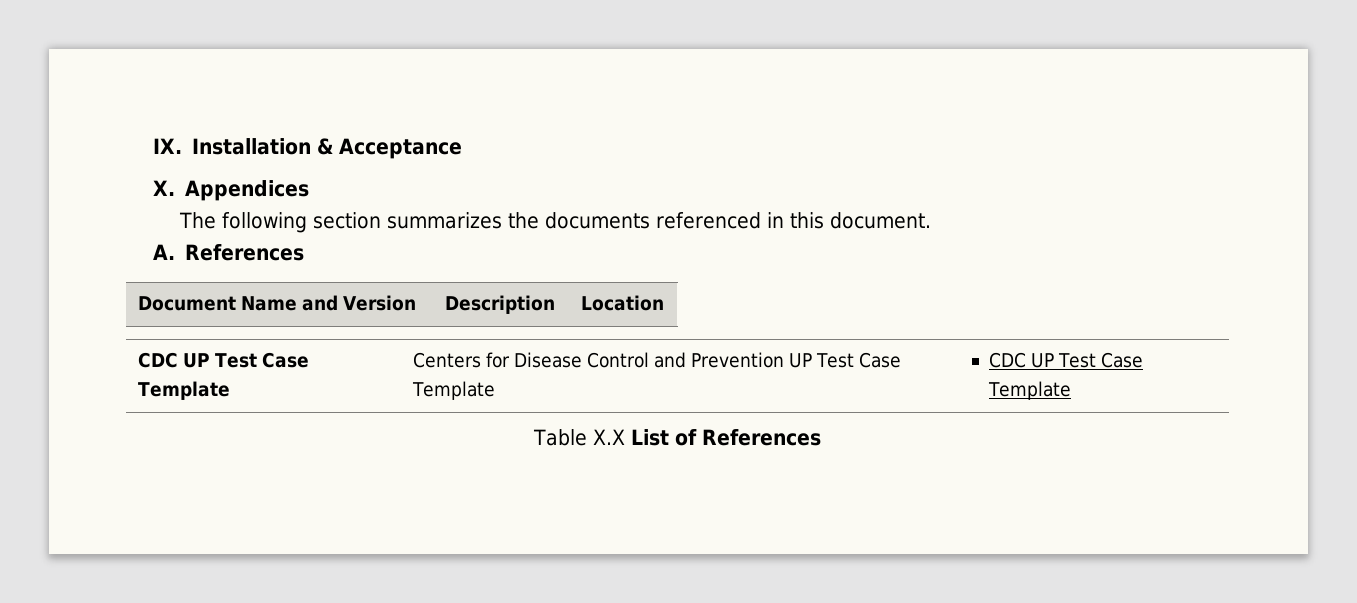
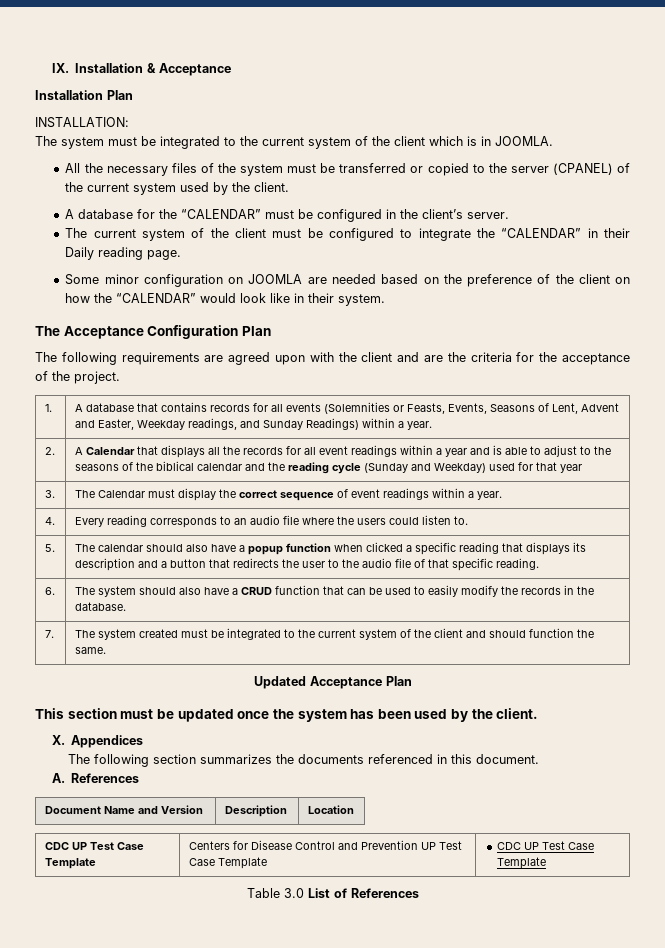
(463, 148) none -> [35,90,133,100] [35,117,129,128] [35,136,553,149] [65,163,631,176] [65,182,290,195] [65,209,510,222] [65,228,630,241] [65,247,182,260] [65,274,630,287] [65,293,386,306] [35,325,271,339] [35,352,630,365] [35,371,120,384] [44,404,52,412] [74,402,619,414] [74,418,432,430] [44,447,55,455] [74,445,611,458] [74,461,582,474] [44,490,55,498] [74,488,502,501] [44,517,55,525] [74,515,468,528] [44,544,55,552] [74,542,586,555] [74,558,539,571] [44,587,55,595] [74,585,594,597] [74,602,126,611] [44,630,54,638] [74,628,594,640] [74,647,106,654] [253,676,412,689] [35,708,539,722] // Installation Plan // INSTALLATION: // The system must be integrated to the current system of the client which is in JOOMLA. // All the necessary files of the system must be transferred or copied to the server (CPANEL) of the current system used by the client. // A database for the “CALENDAR” must be configured in the client’s server. // The current system of the client must be configured to integrate the “CALENDAR” in their Daily reading page. // Some minor configuration on JOOMLA are needed based on the preference of the client on how the “CALENDAR” would look like in their system. // The Acceptance Configuration Plan // The following requirements are agreed upon with the client and are the criteria for the acceptance of the project. // 1. | A database that contains records for all events (Solemnities or Feasts, Events, Seasons of Lent, Advent and Easter, Weekday readings, and Sunday Readings) within a year. // 2. | A Calendar that displays all the records for all event readings within a year and is able to adjust to the seasons of the biblical calendar and the reading cycle (Sunday and Weekday) used for that year // 3. | The Calendar must display the correct sequence of event readings within a year. // 4. | Every reading corresponds to an audio file where the users could listen to. // 5. | The calendar should also have a popup function when clicked a specific reading that displays its description and a button that redirects the user to the audio file of that specific reading. // 6. | The system should also have a CRUD function that can be used to easily modify the records in the database. // 7. | The system created must be integrated to the current system of the client and should function the same. // Updated Acceptance Plan // This section must be updated once the system has been used by the client.
[592,429,625,445] X.X -> [283,888,304,898] 3.0

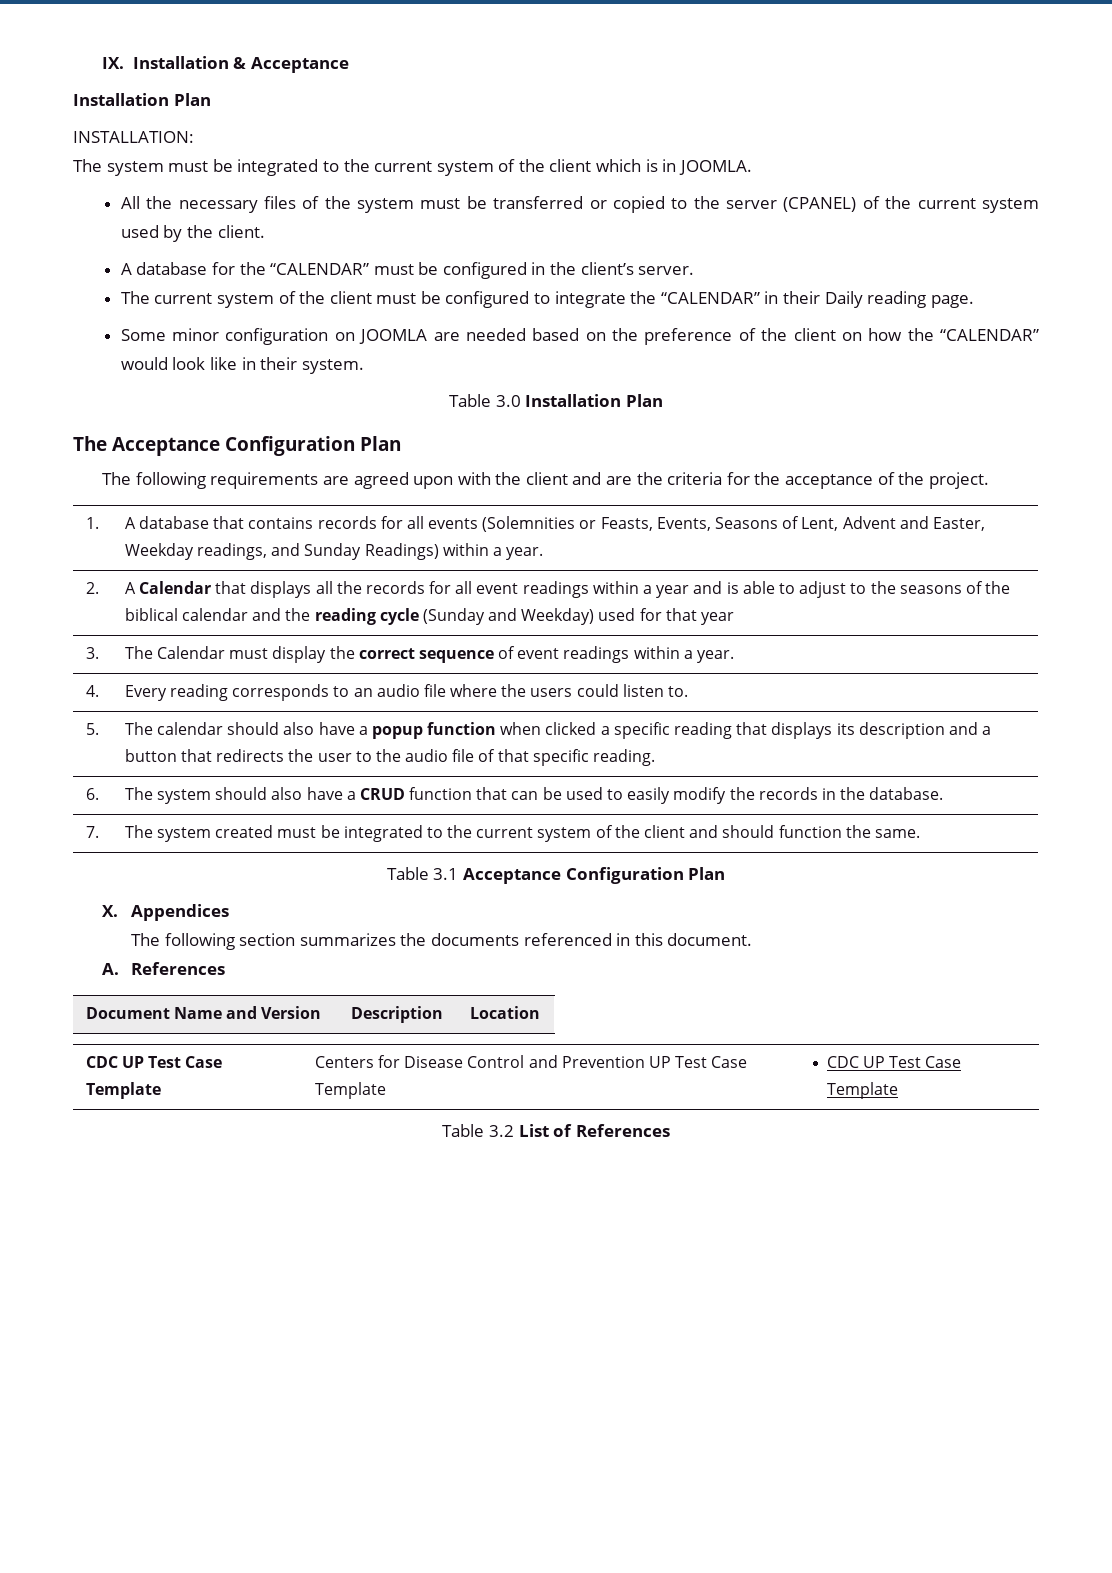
(386, 300) none -> [449,394,663,407] // Table 3.0 Installation Plan
[253,676,412,689] [35,708,539,722] Updated Acceptance Plan // This section must be updated once the system has been used by the client. -> [386,867,726,884] Table 3.1 Acceptance Configuration Plan
[283,888,304,898] 3.0 -> [488,1125,514,1137] 3.2

